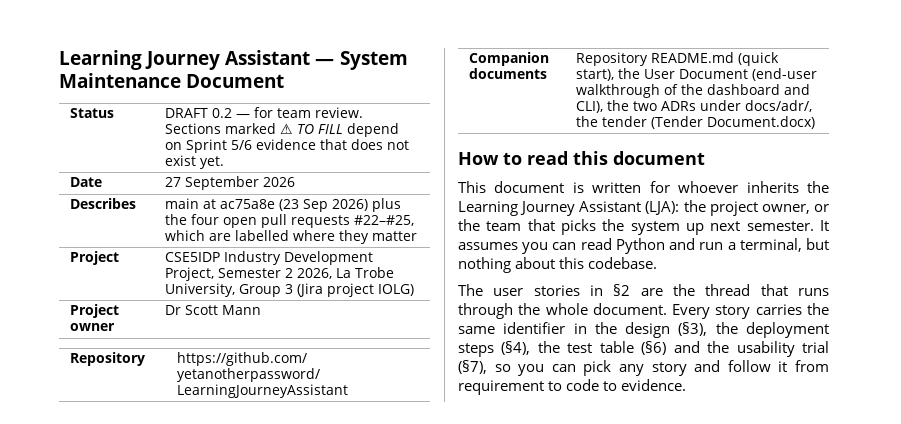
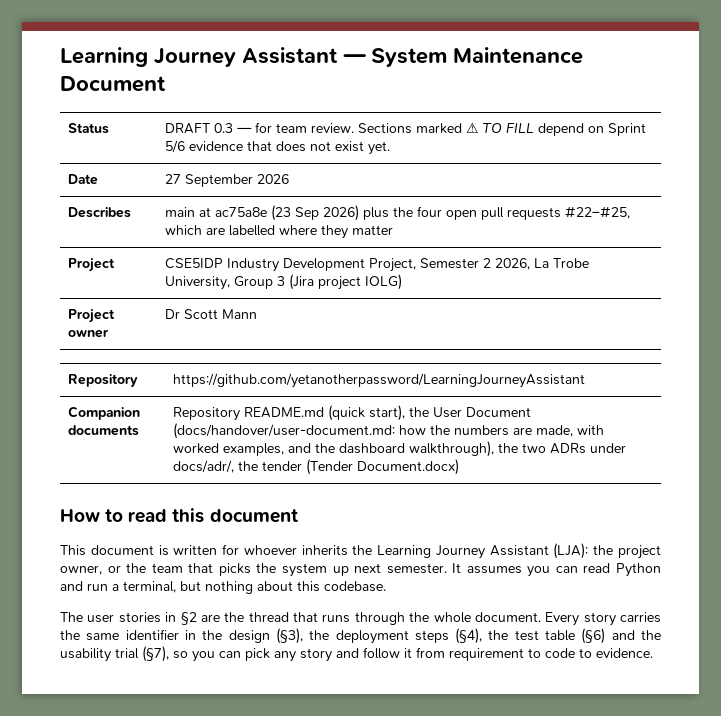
[212,108,233,118] 0.2 -> [214,123,234,133] 0.3
[752,68,818,81] [576,84,811,98] [576,101,604,113] (end-user walkthrough of the dashboard and CLI), -> [173,423,605,439] [173,441,495,457] (docs/handover/user-document.md: how the numbers are made, with worked examples, and the dashboard walkthrough),

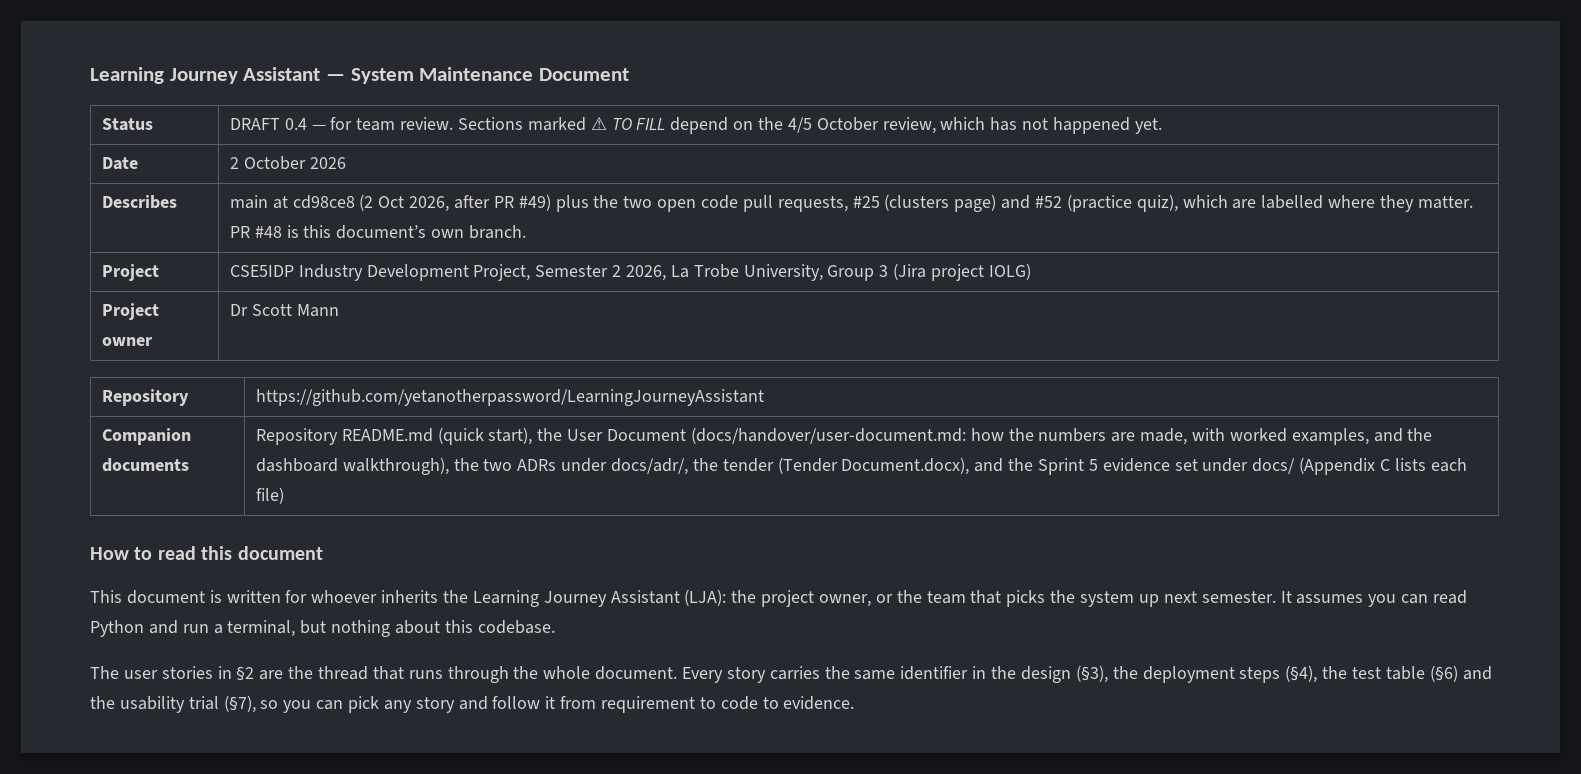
[214,123,234,133] 0.3 -> [284,118,307,130] 0.4
[608,123,647,136] [165,140,365,153] Sprint 5/6 evidence that does not exist -> [758,117,1131,134] the 4/5 October review, which has not happened
[165,174,254,187] 27 September -> [229,156,306,170] 2 October
[215,205,631,221] ac75a8e (23 Sep 2026) plus the four open pull requests #22–#25, -> [292,194,1178,212] cd98ce8 (2 Oct 2026, after PR #49) plus the two open code pull requests, #25 (clusters page) and #52 (practice quiz),
[352,225,394,235] matter -> [1417,196,1473,209] [229,225,526,239] matter. PR #48 is this document’s own branch.
[357,459,460,475] Document.docx) -> [841,457,1467,475] [255,487,284,504] Document.docx), and the Sprint 5 evidence set under docs/ (Appendix C lists each file)

